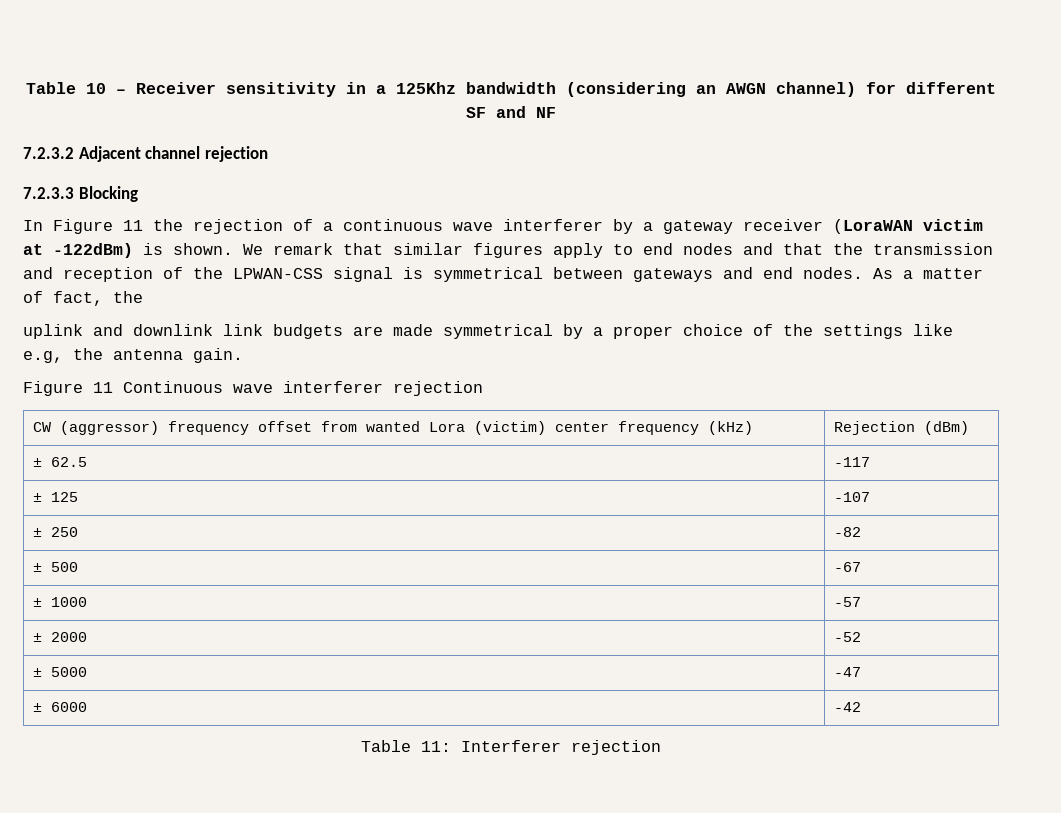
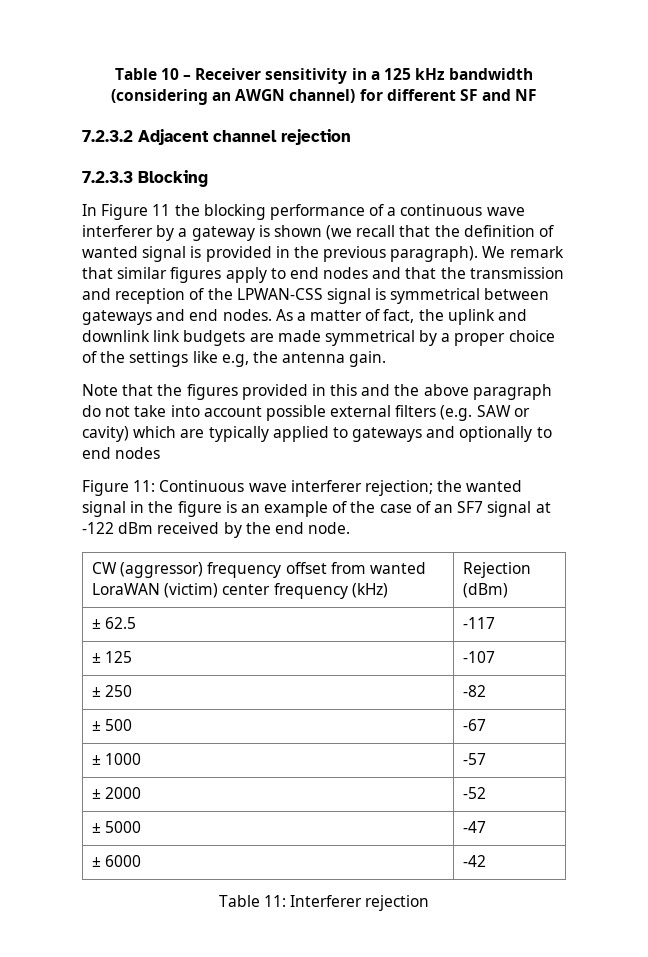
[396,82,456,94] 125Khz -> [383,68,446,80] 125 kHz
[193,219,283,234] rejection -> [203,204,365,220] blocking performance
[743,219,983,234] [23,243,233,258] receiver (LoraWAN victim at -122dBm) is shown. -> [258,225,555,240] [82,246,479,262] is shown (we recall that the definition of wanted signal is provided in the previous paragraph).
(143, 297) // -> (444, 315) none
[23,381,113,396] // Figure 11 -> [82,384,552,400] [82,405,530,421] [82,426,552,442] [82,447,161,459] [82,480,156,496] // Note that the figures provided in this and the above paragraph do not take into account possible external filters (e.g. SAW or cavity) which are typically applied to gateways and optionally to end nodes // Figure 11:
[393,381,483,396] rejection -> [364,480,523,496] [82,501,551,517] [82,522,351,538] rejection; the wanted signal in the figure is an example of the case of an SF7 signal at -122 dBm received by the end node.
[428,422,465,432] Lora -> [92,583,161,595] LoraWAN

